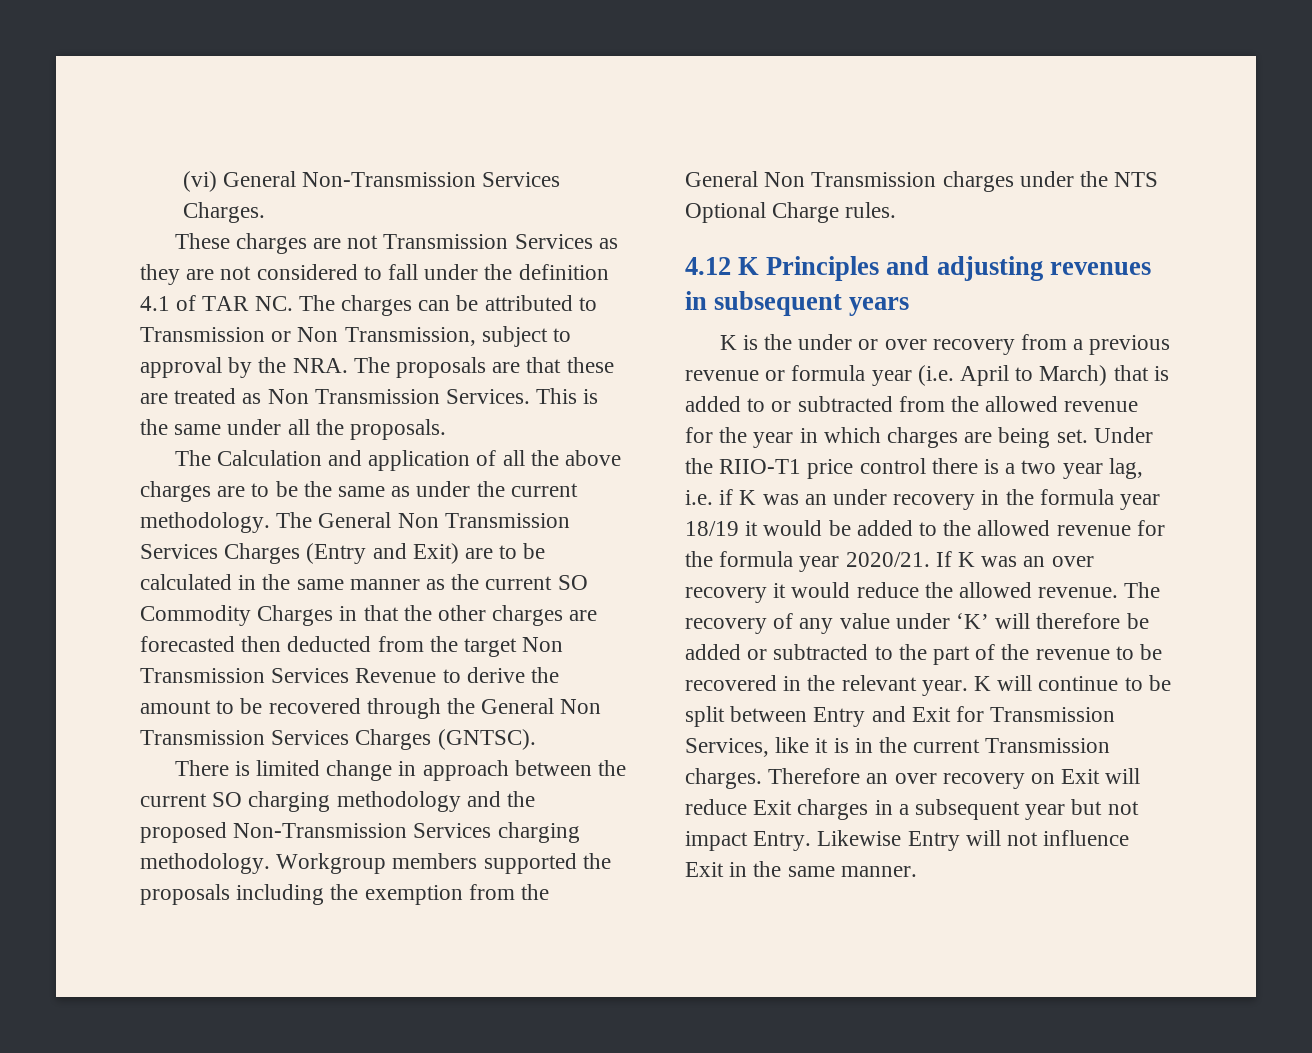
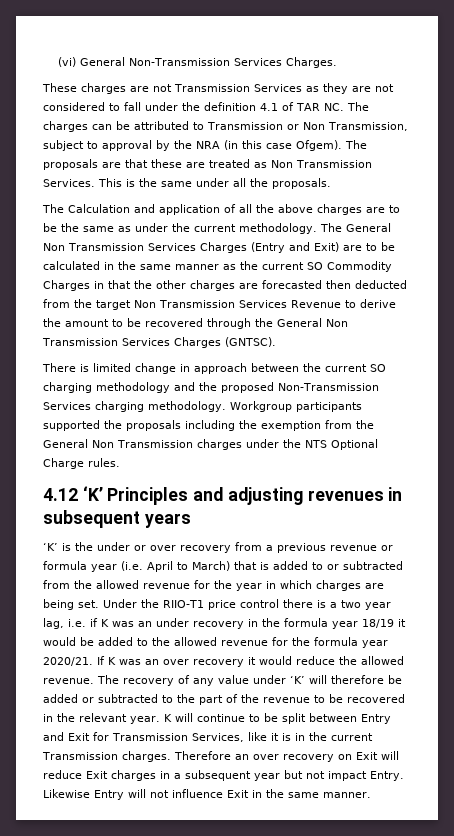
[292,358,348,373] NRA. -> [196,140,342,151] NRA (in this case Ofgem).
[392,853,478,869] members -> [295,402,362,412] participants
[738,257,760,275] K -> [82,486,103,501] ‘K’
[719,335,737,350] K -> [43,543,58,551] ‘K’

